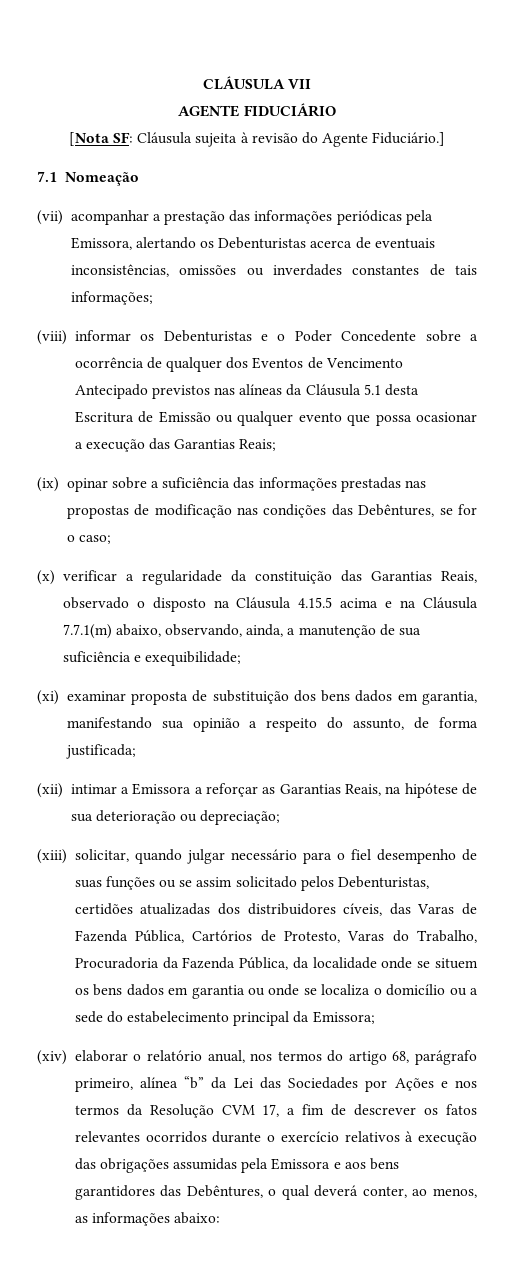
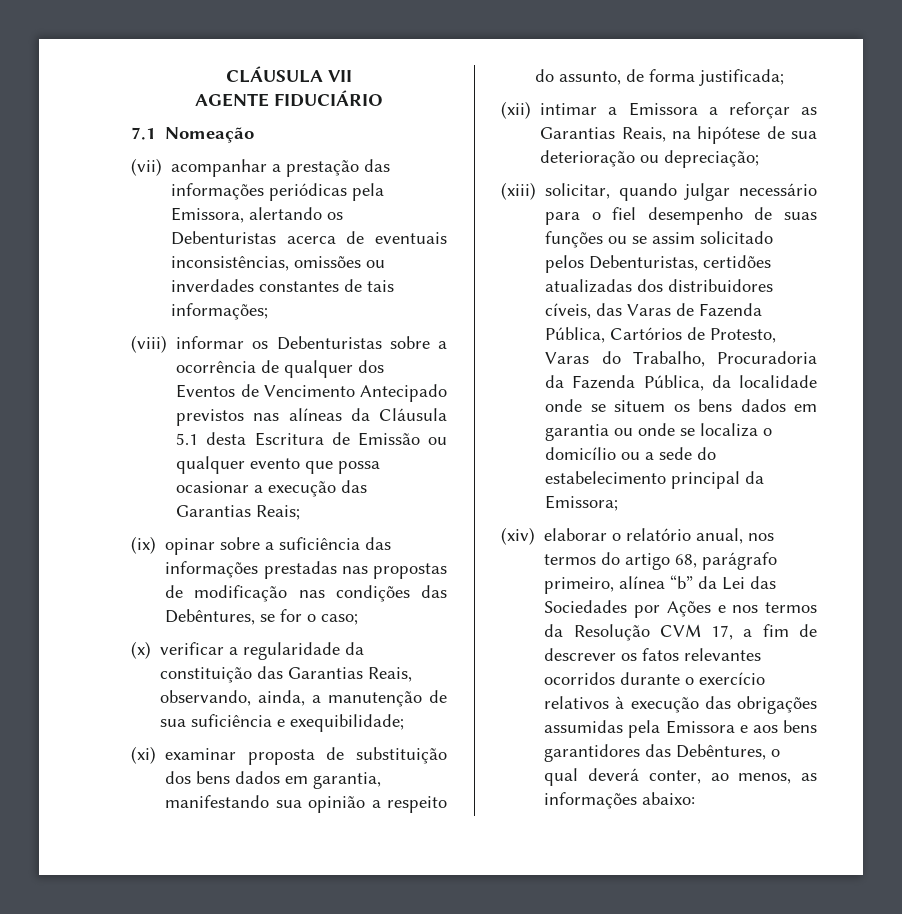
[68,132,446,147] // [Nota SF: Cláusula sujeita à revisão do Agente Fiduciário.] -> (383, 98) none
[260,330,417,342] e o Poder Concedente -> (382, 343) none
[62,597,479,612] [62,624,161,639] observado o disposto na Cláusula 4.15.5 acima e na Cláusula 7.7.1(m) abaixo, -> (413, 674) none

